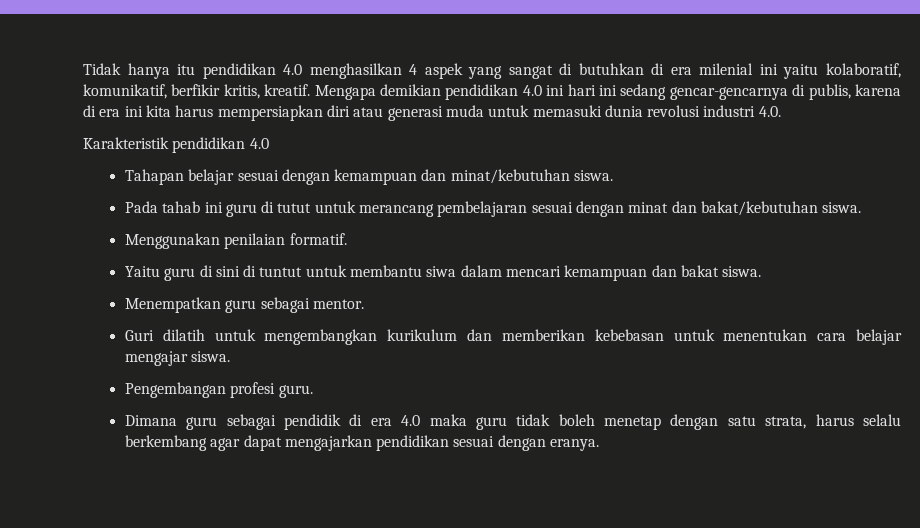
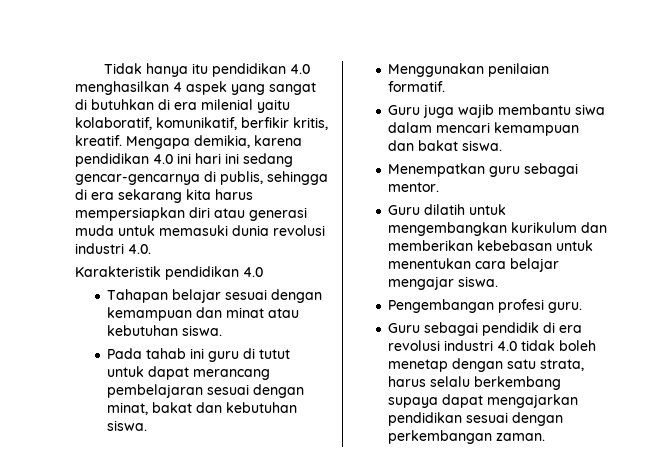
[759,64,778,75] ini -> (253, 104) none
[380,84,441,96] demikian -> [194,135,302,148] demikia, karena
[854,84,901,96] [83,105,143,117] karena di era ini -> [267,171,328,185] [75,189,182,203] sehingga di era sekarang
[450,169,570,184] minat/kebutuhan -> [226,307,300,318] [107,325,179,336] minat atau kebutuhan
(356, 207) none -> [148,366,190,380] dapat
[628,201,819,216] minat dan bakat/kebutuhan -> [107,402,298,415] minat, bakat dan kebutuhan
[124,265,347,281] Yaitu guru di sini di tuntut untuk -> [388,104,495,118] Guru juga wajib
[124,330,154,341] Guri -> [388,205,421,215] Guru
[124,415,218,430] Dimana guru -> [388,323,421,333] Guru
[401,414,507,430] 4.0 maka guru -> [388,340,518,351] revolusi industri 4.0
[210,438,241,451] agar -> [388,397,439,408] supaya
[550,439,600,451] eranya. -> [388,430,546,444] perkembangan zaman.

